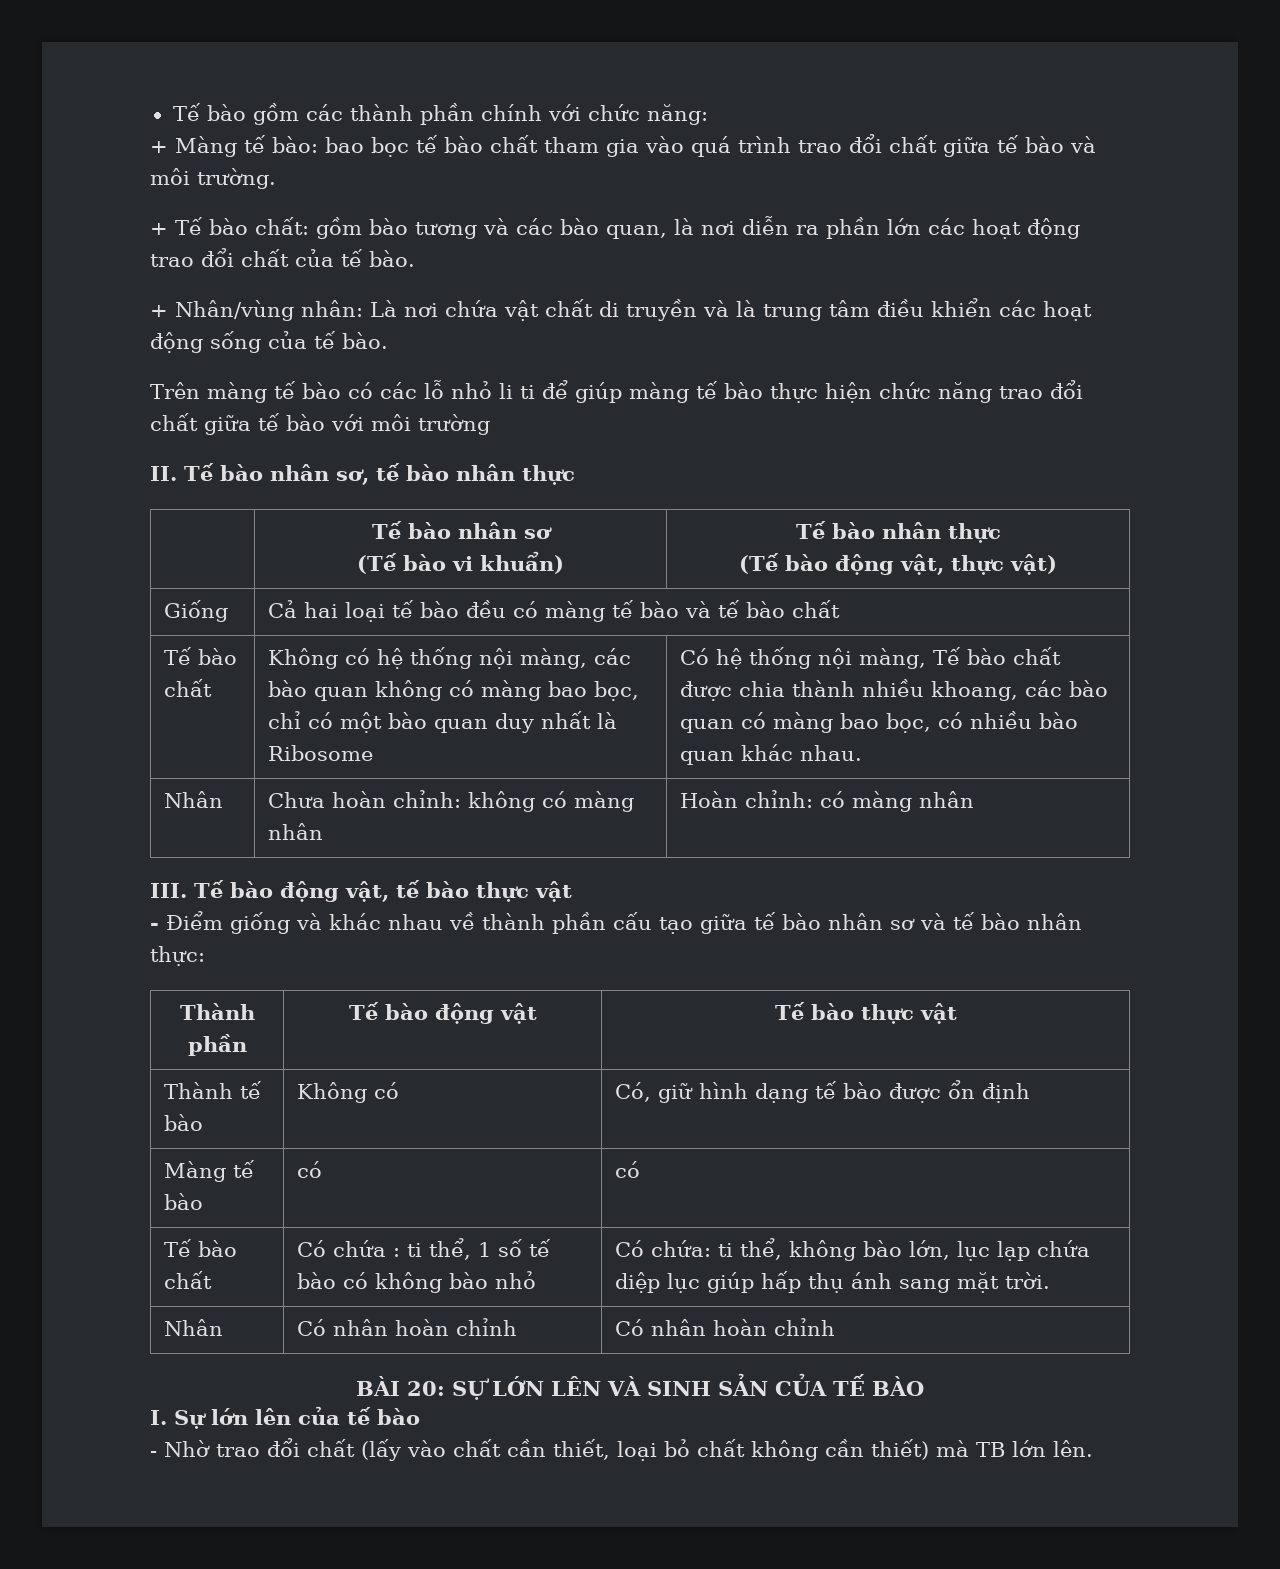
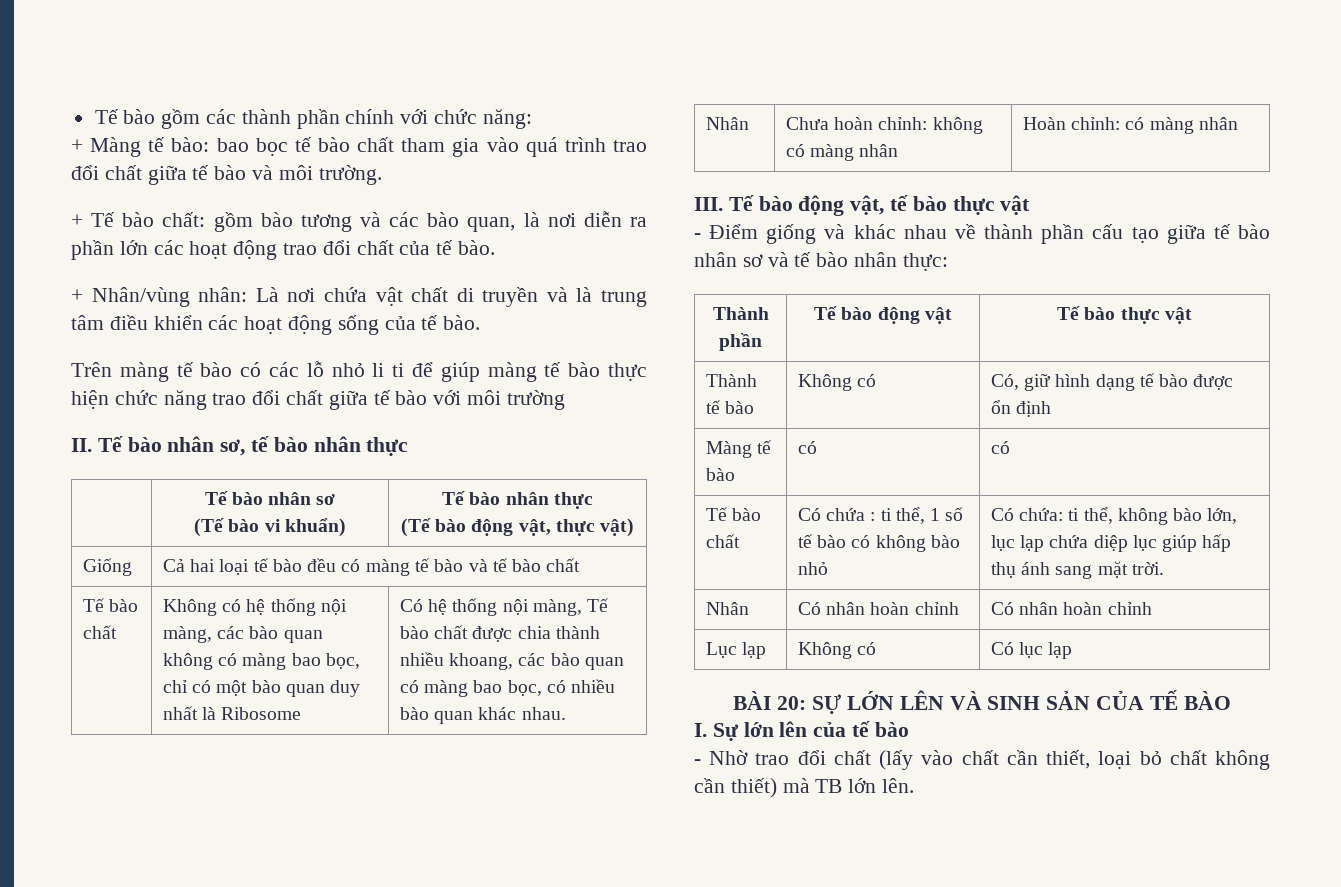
(835, 1327) none -> [705,642,767,659] [797,642,877,659] [990,642,1073,659] // Lục lạp | Không có | Có lục lạp

